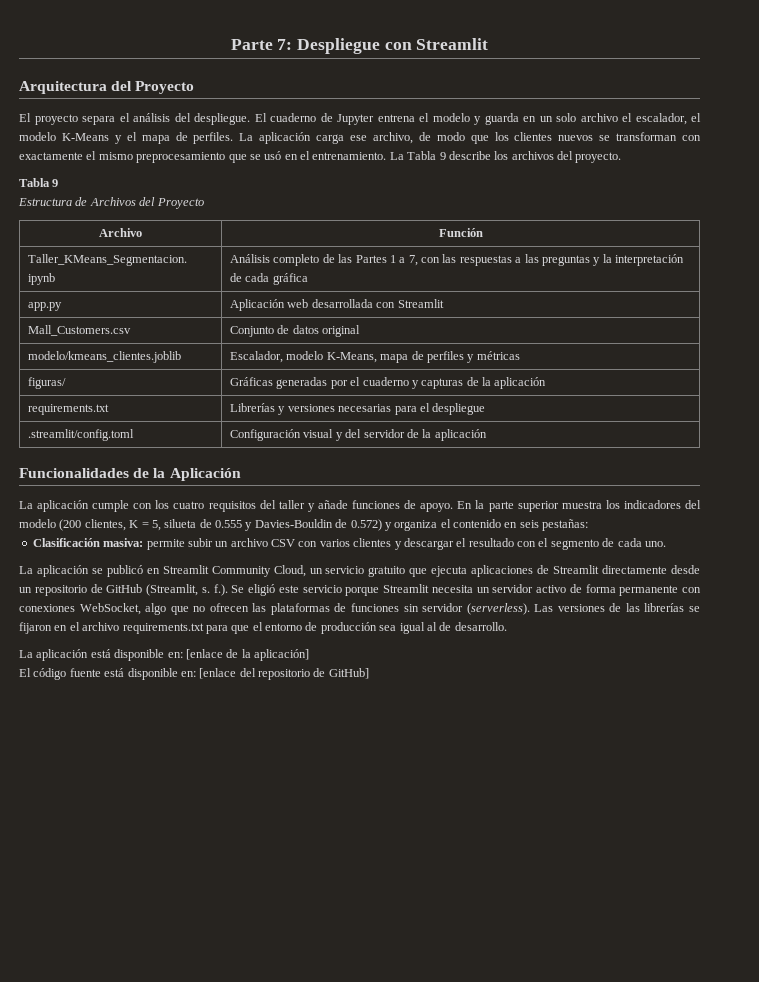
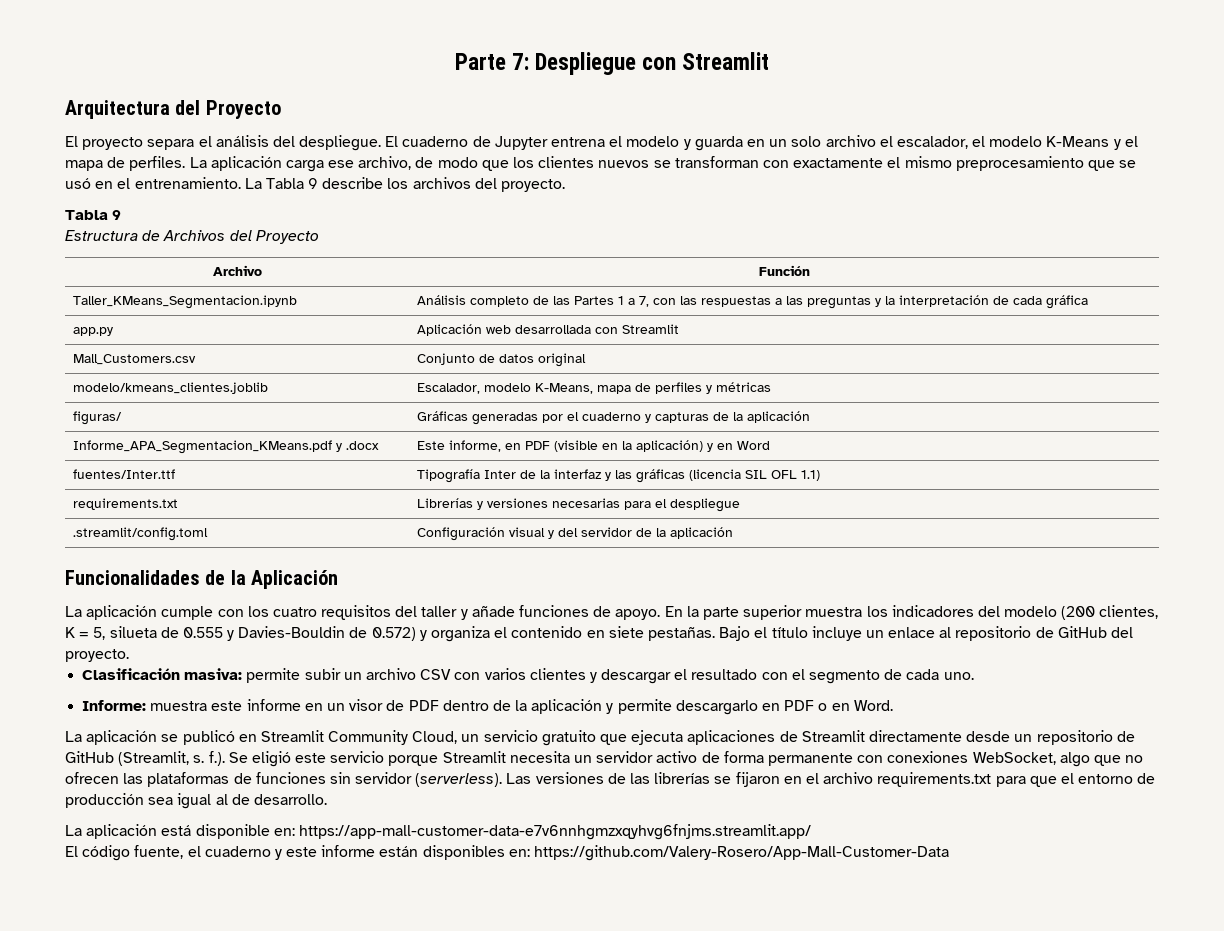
(547, 383) none -> [73,440,380,454] [417,440,771,452] [73,469,176,479] [417,469,821,483] // Informe_APA_Segmentacion_KMeans.pdf y .docx | Este informe, en PDF (visible en la aplicación) y en Word // fuentes/Inter.ttf | Tipografía Inter de la interfaz y las gráficas (licencia SIL OFL 1.1)
[519,519,589,531] seis pestañas: -> [608,626,1133,641] [65,649,129,662] siete pestañas. Bajo el título incluye un enlace al repositorio de GitHub del proyecto.
(666, 544) none -> [82,699,893,715] // Informe: muestra este informe en un visor de PDF dentro de la aplicación y permite descargarlo en PDF o en Word.
[185,649,309,661] [19,668,369,680] [enlace de la aplicación] // El código fuente está disponible en: [enlace del repositorio de GitHub] -> [298,824,811,840] [65,845,950,861] https://app-mall-customer-data-e7v6nnhgmzxqyhvg6fnjms.streamlit.app/ // El código fuente, el cuaderno y este informe están disponibles en: https://github.com/Valery-Rosero/App-Mall-Customer-Data

